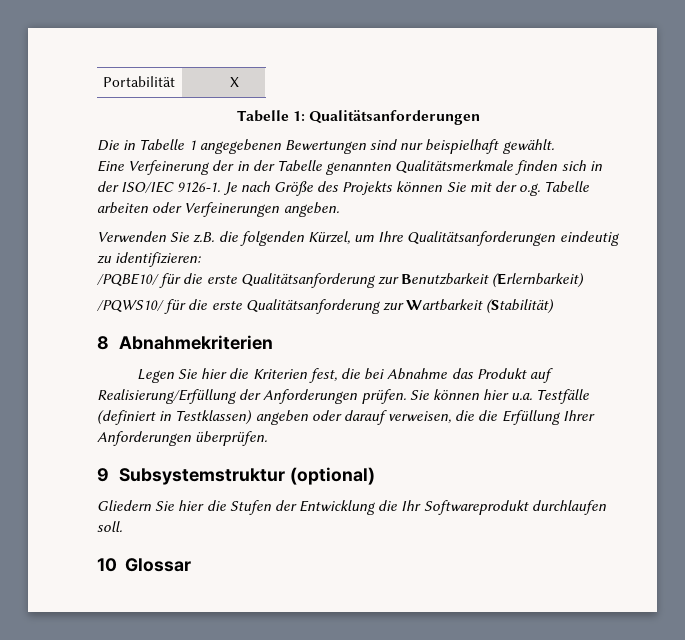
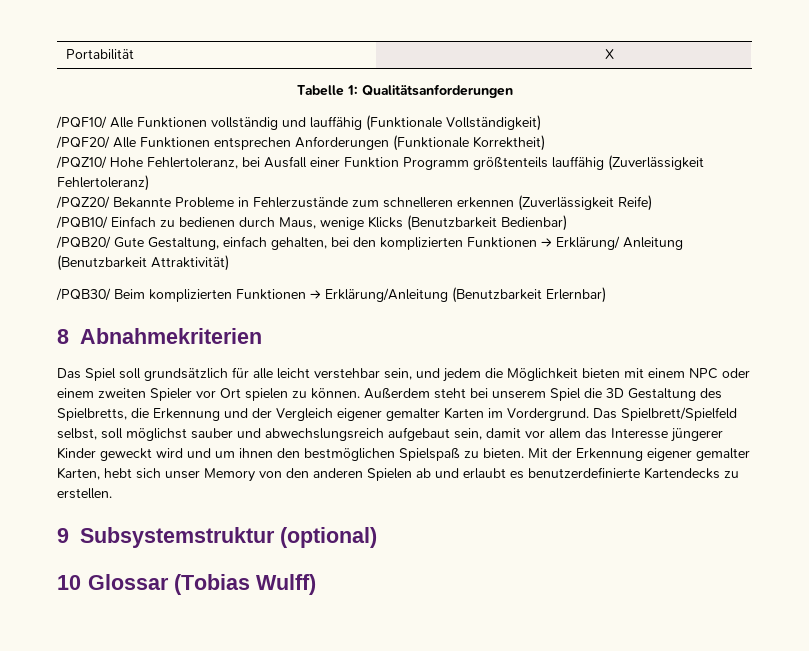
[97,139,554,154] [97,160,602,175] [97,181,590,196] [97,202,339,217] [97,231,619,246] [97,252,202,267] [97,273,585,288] [97,299,555,314] [97,335,274,350] [136,368,553,383] [97,389,590,404] [97,410,595,425] [97,431,268,446] [97,467,375,485] [97,500,606,515] [97,521,122,532] Die in Tabelle 1 angegebenen Bewertungen sind nur beispielhaft gewählt. // Eine Verfeinerung der in der Tabelle genannten Qualitätsmerkmale finden sich in der ISO/IEC 9126-1. Je nach Größe des Projekts können Sie mit der o.g. Tabelle arbeiten oder Verfeinerungen angeben. // Verwenden Sie z.B. die folgenden Kürzel, um Ihre Qualitätsanforderungen eindeutig zu identifizieren: // /PQBE10/ für die erste Qualitätsanforderung zur Benutzbarkeit (Erlernbarkeit) // /PQWS10/ für die erste Qualitätsanforderung zur Wartbarkeit (Stabilität) // 8 Abnahmekriterien // Legen Sie hier die Kriterien fest, die bei Abnahme das Produkt auf Realisierung/Erfüllung der Anforderungen prüfen. Sie können hier u.a. Testfälle (definiert in Testklassen) angeben oder darauf verweisen, die die Erfüllung Ihrer Anforderungen überprüfen. // 9 Subsystemstruktur (optional) // Gliedern Sie hier die Stufen der Entwicklung die Ihr Softwareprodukt durchlaufen soll. -> [56,115,541,131] [56,135,545,151] [56,155,704,171] [57,175,149,191] [56,195,652,211] [56,215,567,231] [56,236,683,250] [57,255,229,271] [56,287,606,303] [57,328,263,344] [57,367,750,382] [57,388,722,401] [57,407,737,421] [57,427,723,442] [57,447,750,461] [57,467,739,482] [57,488,112,499] [57,527,378,548] /PQF10/ Alle Funktionen vollständig und lauffähig (Funktionale Vollständigkeit) // /PQF20/ Alle Funktionen entsprechen Anforderungen (Funktionale Korrektheit) // /PQZ10/ Hohe Fehlertoleranz, bei Ausfall einer Funktion Programm größtenteils lauffähig (Zuverlässigkeit Fehlertoleranz) // /PQZ20/ Bekannte Probleme in Fehlerzustände zum schnelleren erkennen (Zuverlässigkeit Reife) // /PQB10/ Einfach zu bedienen durch Maus, wenige Klicks (Benutzbarkeit Bedienbar) // /PQB20/ Gute Gestaltung, einfach gehalten, bei den komplizierten Funktionen → Erklärung/ Anleitung (Benutzbarkeit Attraktivität) // /PQB30/ Beim komplizierten Funktionen → Erklärung/Anleitung (Benutzbarkeit Erlernbar) // 8 Abnahmekriterien // Das Spiel soll grundsätzlich für alle leicht verstehbar sein, und jedem die Möglichkeit bieten mit einem NPC oder einem zweiten Spieler vor Ort spielen zu können. Außerdem steht bei unserem Spiel die 3D Gestaltung des Spielbretts, die Erkennung und der Vergleich eigener gemalter Karten im Vordergrund. Das Spielbrett/Spielfeld selbst, soll möglichst sauber und abwechslungsreich aufgebaut sein, damit vor allem das Interesse jüngerer Kinder geweckt wird und um ihnen den bestmöglichen Spielspaß zu bieten. Mit der Erkennung eigener gemalter Karten, hebt sich unser Memory von den anderen Spielen ab und erlaubt es benutzerdefinierte Kartendecks zu erstellen. // 9 Subsystemstruktur (optional)
(191, 565) none -> [174,574,316,595] (Tobias Wulff)

